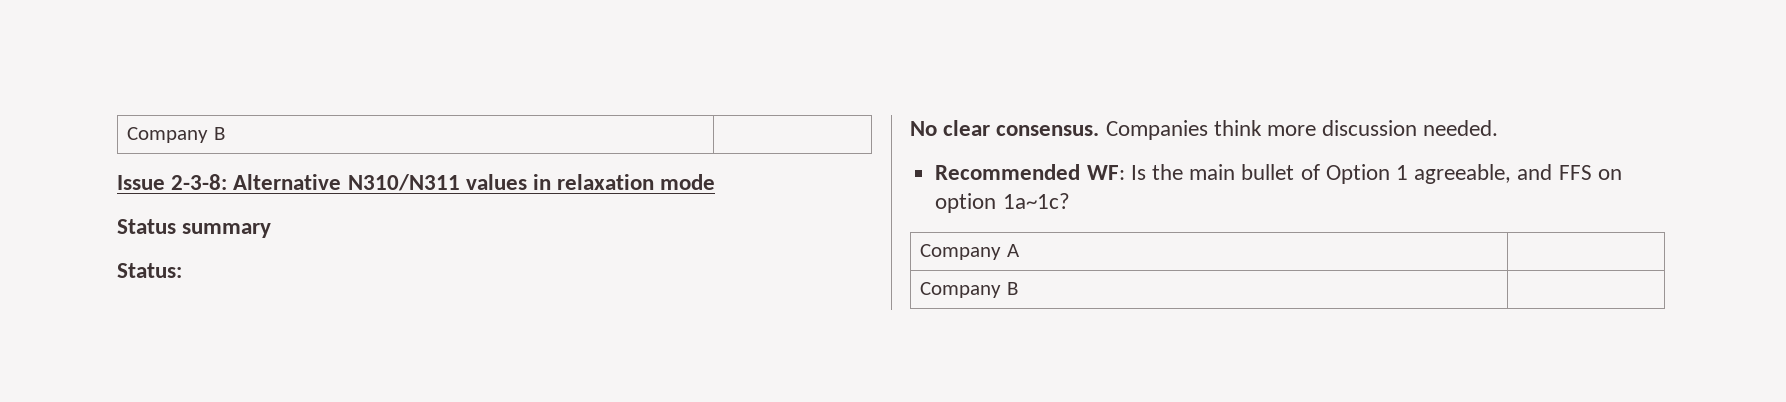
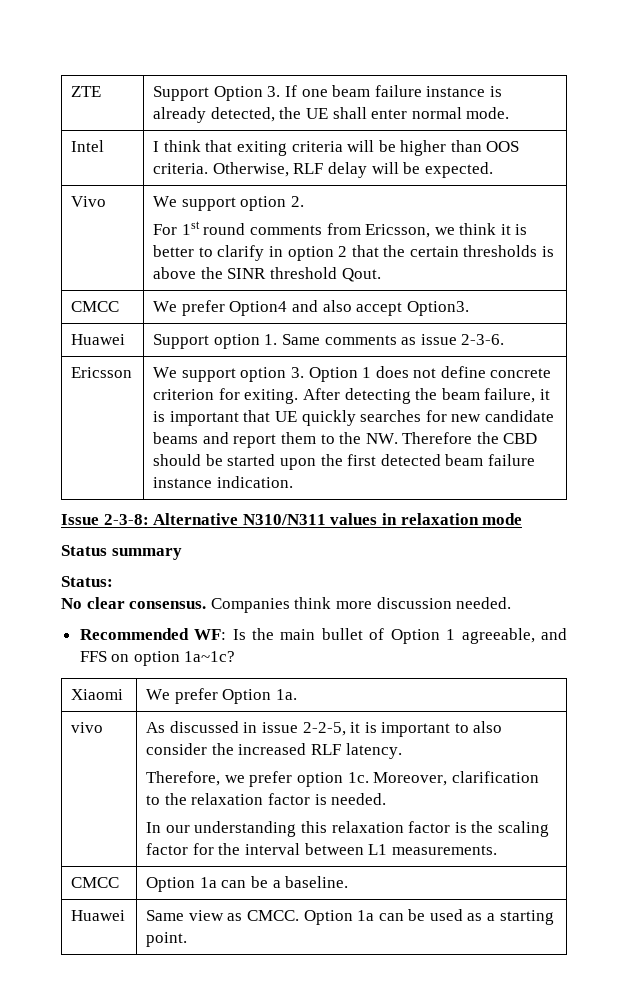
[127,127,225,143] Company B | -> [71,86,102,97] [153,85,502,101] [153,107,510,123] [71,140,105,152] [153,140,520,156] [153,162,493,178] [71,196,107,207] [153,196,304,211] [153,221,528,238] [153,245,555,261] [153,267,381,282] [71,301,120,312] [153,300,469,316] [71,334,126,345] [153,334,505,349] [71,367,133,378] [153,366,552,382] [153,388,550,404] [153,410,554,426] [153,432,538,448] [153,454,535,470] [153,476,293,488] ZTE | Support Option 3. If one beam failure instance is already detected, the UE shall enter normal mode. // Intel | I think that exiting criteria will be higher than OOS criteria. Otherwise, RLF delay will be expected. // Vivo | We support option 2. // For 1st round comments from Ericsson, we think it is better to clarify in option 2 that the certain thresholds is above the SINR threshold Qout. // CMCC | We prefer Option4 and also accept Option3. // Huawei | Support option 1. Same comments as issue 2-3-6. // Ericsson | We support option 3. Option 1 does not define concrete criterion for exiting. After detecting the beam failure, it is important that UE quickly searches for new candidate beams and report them to the NW. Therefore the CBD should be started upon the first detected beam failure instance indication.
[920,244,1020,260] [920,282,1018,298] Company A | // Company B | -> [71,689,124,700] [146,688,297,704] [71,722,104,733] [146,721,503,737] [146,743,402,759] [146,771,539,787] [146,793,387,805] [146,821,549,837] [146,843,497,855] [71,877,120,888] [146,876,349,892] [71,910,126,921] [146,909,554,925] [146,932,188,947] Xiaomi | We prefer Option 1a. // vivo | As discussed in issue 2-2-5, it is important to also consider the increased RLF latency. // Therefore, we prefer option 1c. Moreover, clarification to the relaxation factor is needed. // In our understanding this relaxation factor is the scaling factor for the interval between L1 measurements. // CMCC | Option 1a can be a baseline. // Huawei | Same view as CMCC. Option 1a can be used as a starting point.

